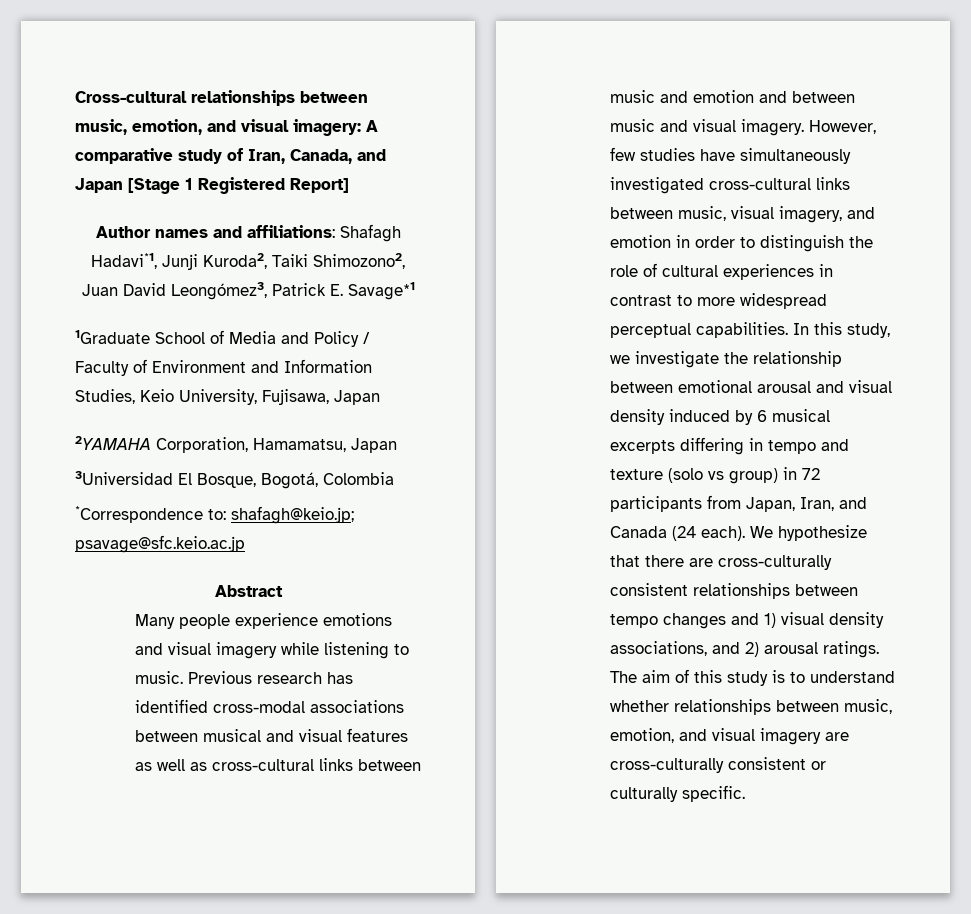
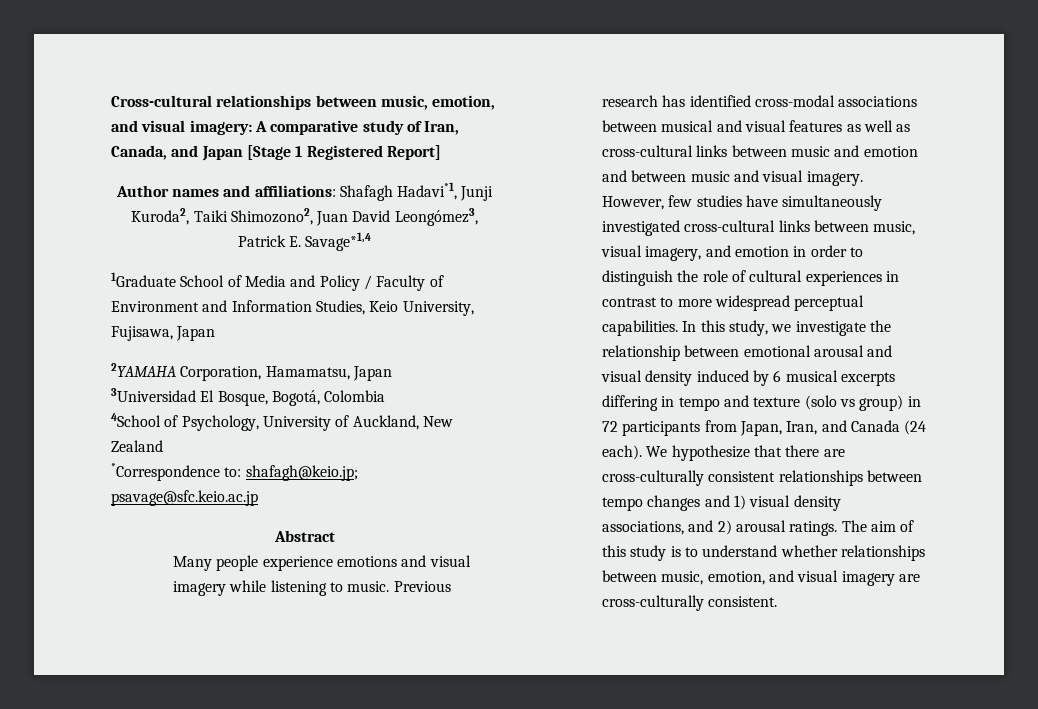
[347,282,415,300] Savage*1 -> [305,232,372,251] Savage*1,4
(394, 478) none -> [111,413,453,431] [111,440,163,452] // 4School of Psychology, University of Auckland, New Zealand
[727,757,826,770] [609,785,745,802] consistent or culturally specific. -> [708,596,778,607] consistent.

